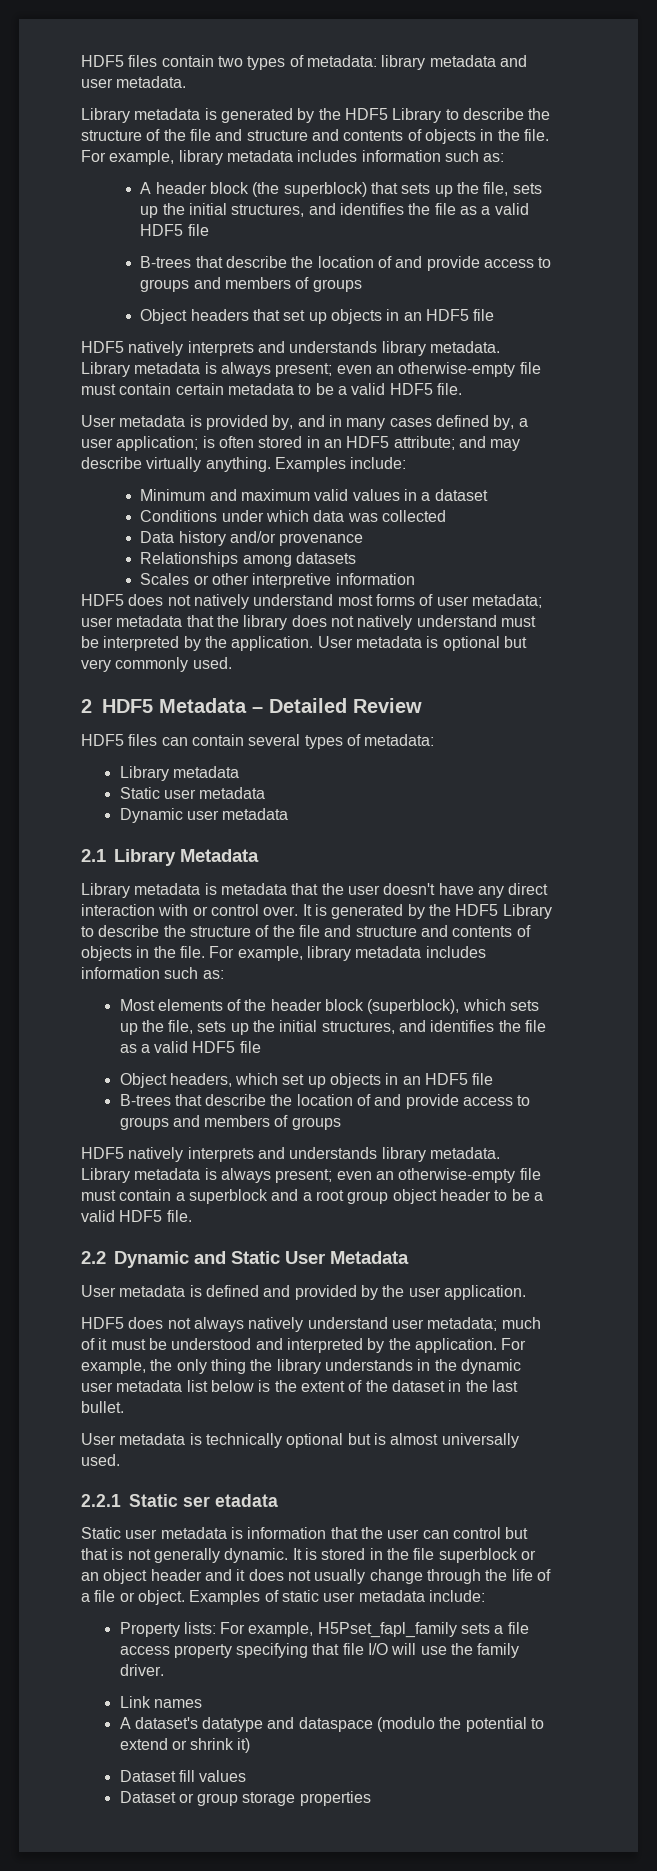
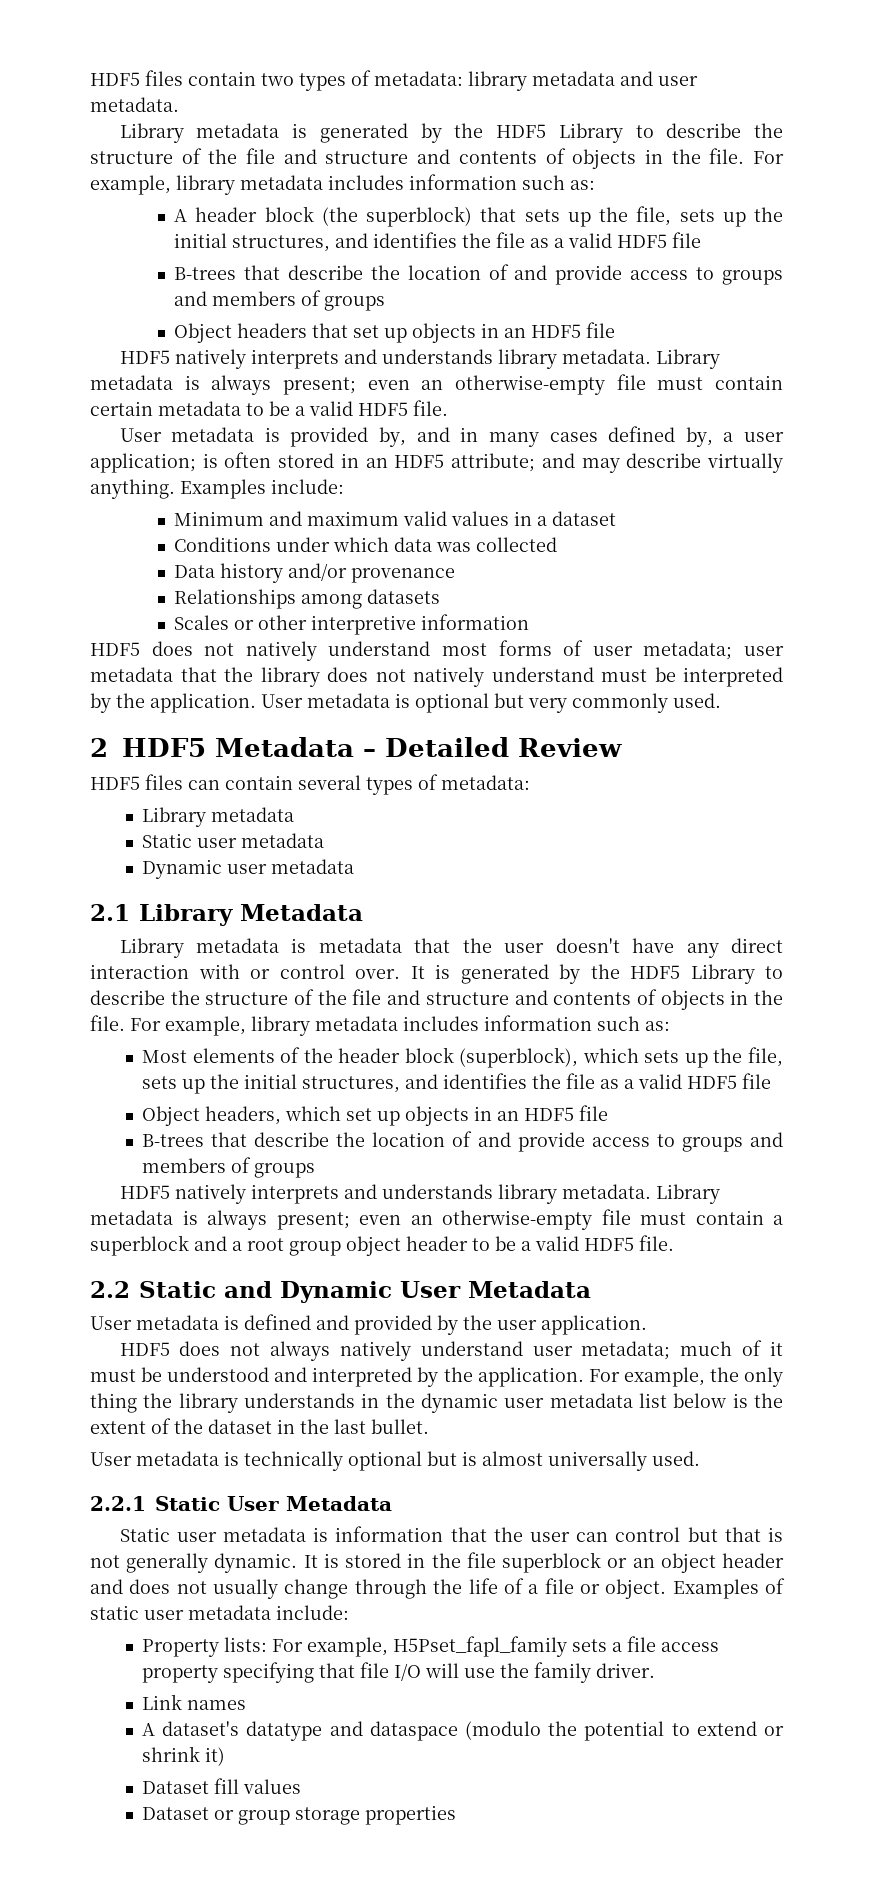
[114,1251,280,1268] Dynamic and Static -> [139,1281,392,1303] Static and Dynamic
[183,1494,278,1507] ser etadata -> [227,1496,392,1511] User Metadata
[236,1569,246,1581] it -> (123, 1586) none

